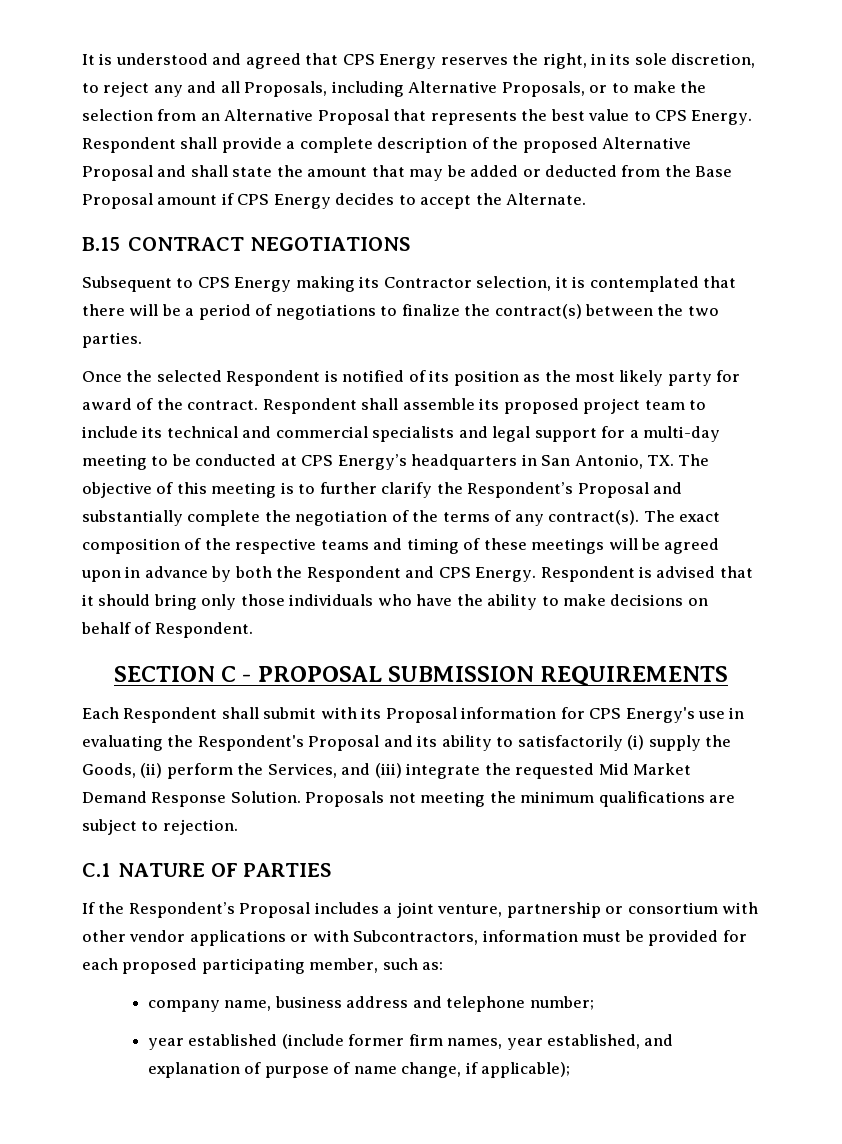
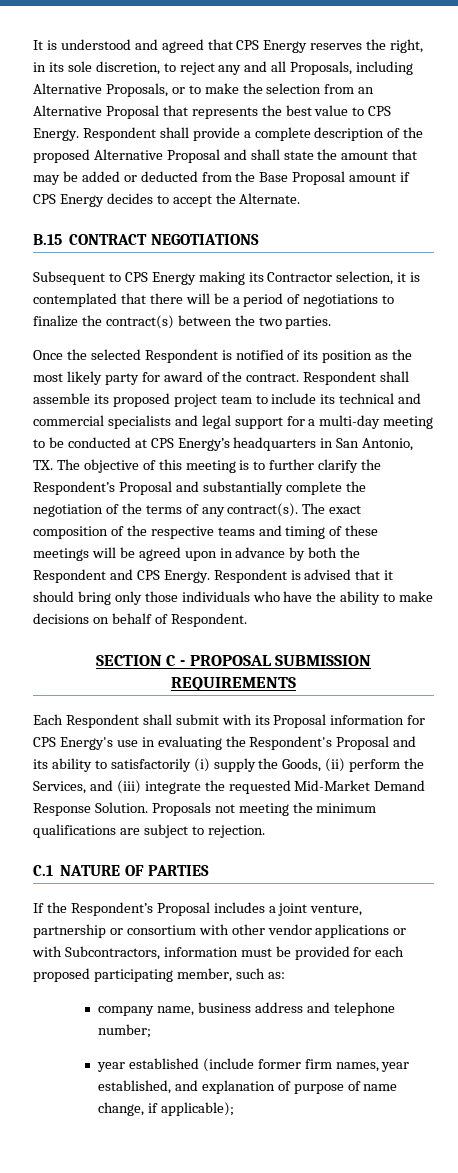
[598,763,692,775] Mid Market -> [294,780,371,791] Mid-Market

